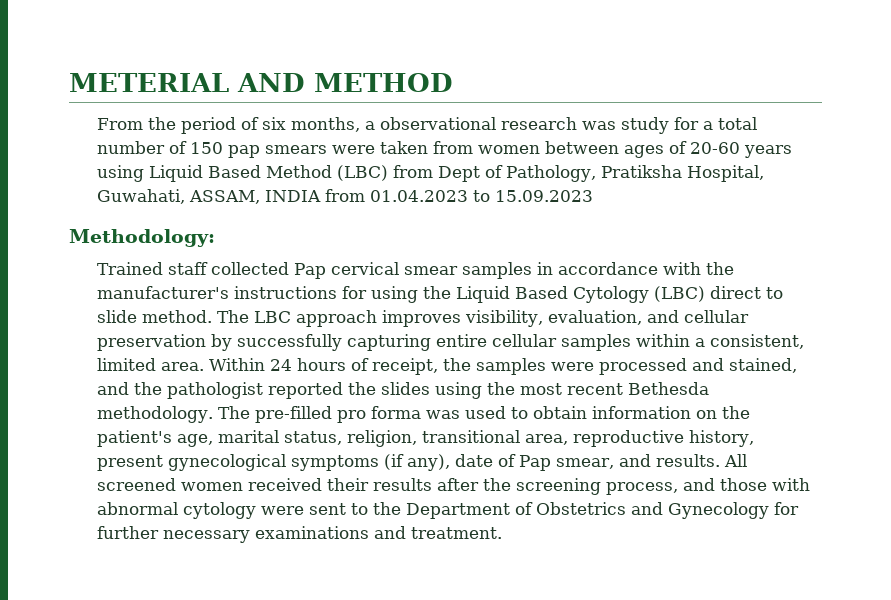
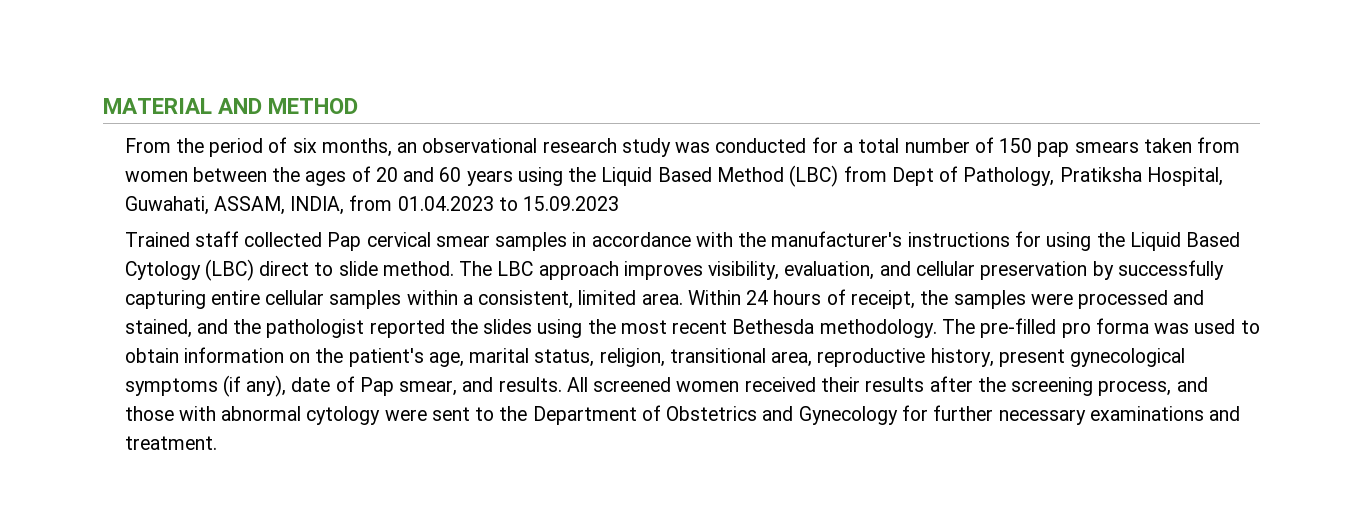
[69,73,229,92] METERIAL -> [103,98,212,114] MATERIAL
[364,121,375,130] a -> [397,142,418,153] an
[581,117,669,134] was study -> [621,138,807,157] study was conducted
[331,145,375,154] were -> (1139, 147) none
(619, 147) none -> [272,167,301,182] the
[689,142,740,154] 20-60 -> [375,167,462,182] 20 and 60
(144, 173) none -> [568,167,597,182] the
[264,190,321,202] INDIA -> [290,196,345,215] INDIA,
[69,229,215,247] // Methodology: -> (620, 203) none

